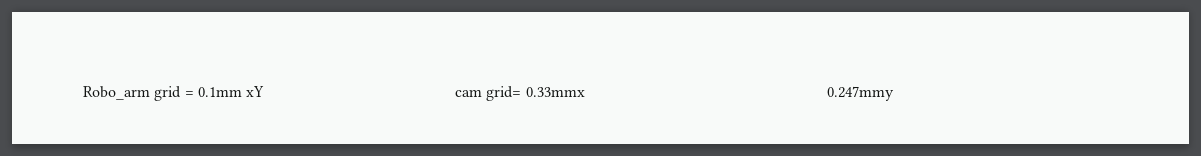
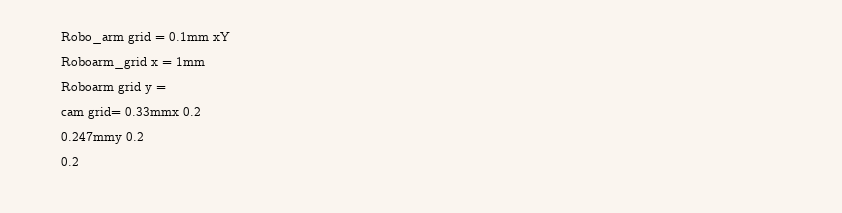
(265, 91) none -> [61,57,205,69] [61,82,166,94] // Roboarm_grid x = 1mm // Roboarm grid y =
(585, 92) none -> [183,107,201,116] 0.2
(894, 93) none -> [126,132,144,141] [61,157,79,166] 0.2 // 0.2

